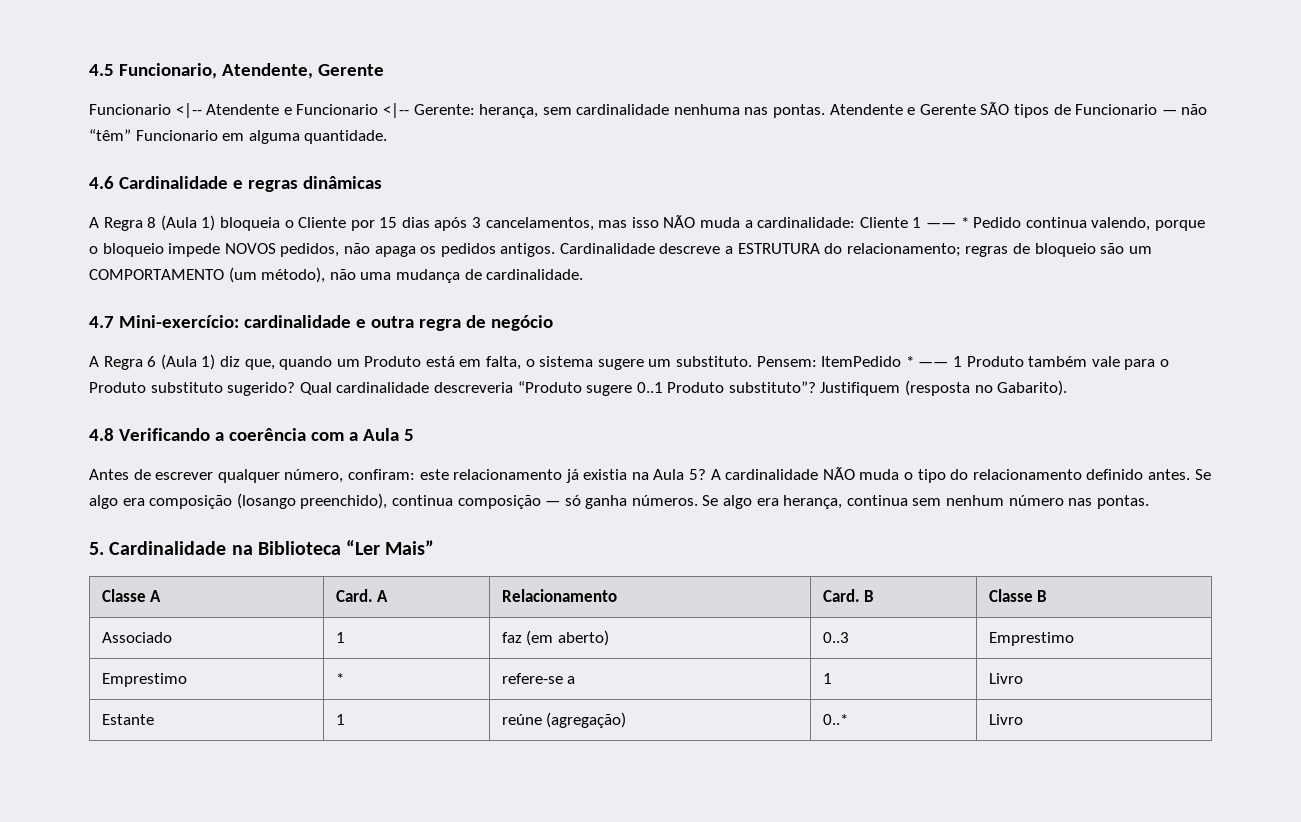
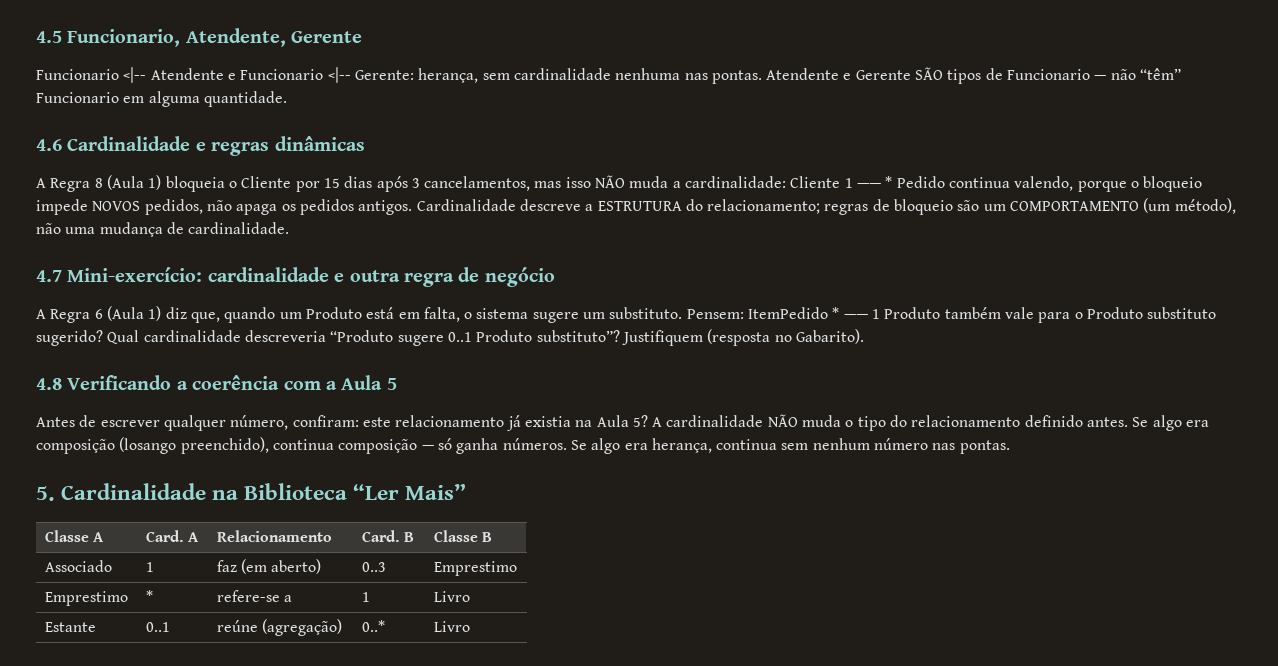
[335,714,345,725] 1 -> [145,622,170,632] 0..1

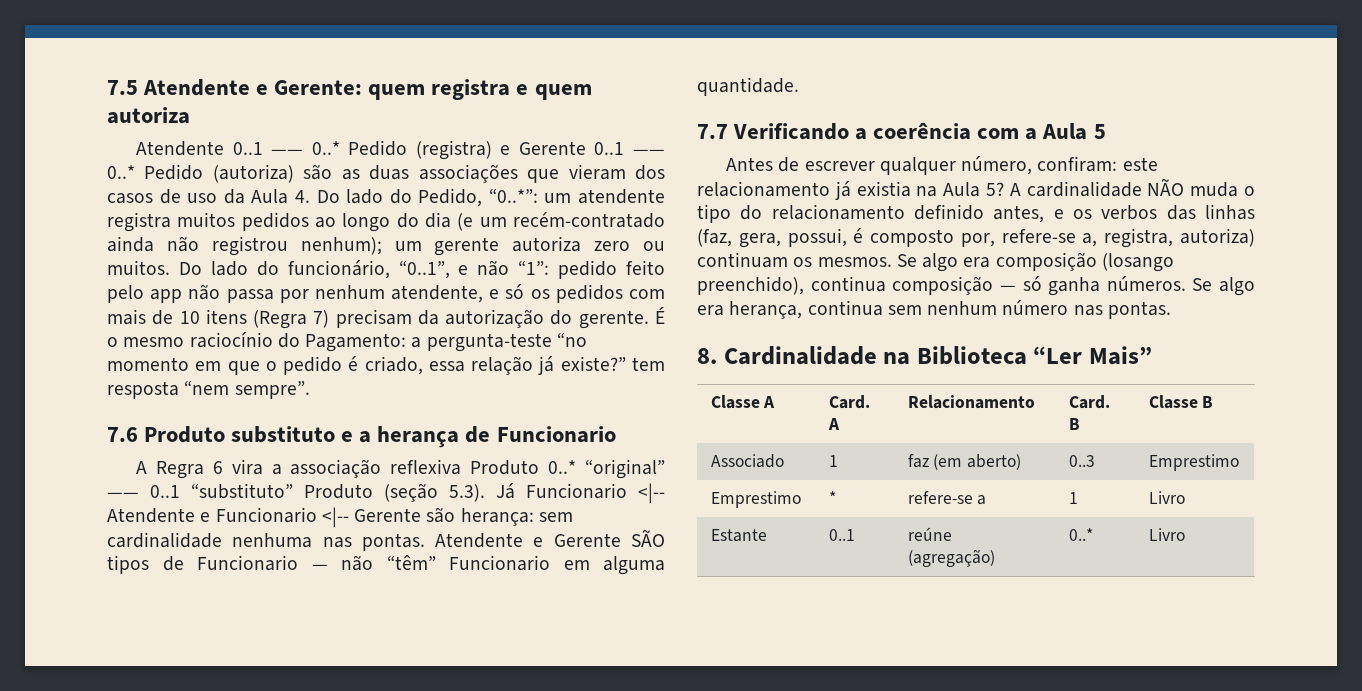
[36,28,363,47] 4.5 Funcionario, Atendente, Gerente // -> [107,79,592,100] [107,107,190,124] [136,140,665,160] [107,164,666,183] [107,188,665,207] [107,212,665,232] [107,236,665,256] [107,260,665,279] [107,284,665,303] [107,307,665,329] [107,332,587,352] [107,356,665,375] [107,380,310,399] [107,426,616,448] [136,459,666,479] [107,483,515,502] 7.5 Atendente e Gerente: quem registra e quem autoriza // Atendente 0..1 —— 0..* Pedido (registra) e Gerente 0..1 —— 0..* Pedido (autoriza) são as duas associações que vieram dos casos de uso da Aula 4. Do lado do Pedido, “0..*”: um atendente registra muitos pedidos ao longo do dia (e um recém-contratado ainda não registrou nenhum); um gerente autoriza zero ou muitos. Do lado do funcionário, “0..1”, e não “1”: pedido feito pelo app não passa por nenhum atendente, e só os pedidos com mais de 10 itens (Regra 7) precisam da autorização do gerente. É o mesmo raciocínio do Pagamento: a pergunta-teste “no momento em que o pedido é criado, essa relação já existe?” tem resposta “nem sempre”. // 7.6 Produto substituto e a herança de Funcionario // A Regra 6 vira a associação reflexiva Produto 0..* “original” —— 0..1 “substituto” Produto (seção 5.3). Já
[354,68,479,83] Gerente: herança, -> [354,507,534,526] Gerente são herança:
[36,136,365,156] [36,175,1203,192] [36,198,1236,215] [36,222,290,237] [36,267,555,287] [36,306,1217,323] [36,329,864,346] [36,378,62,390] 4.6 Cardinalidade e regras dinâmicas // A Regra 8 (Aula 1) bloqueia o Cliente por 15 dias após 3 cancelamentos, mas isso NÃO muda a cardinalidade: Cliente 1 —— * Pedido continua valendo, porque o bloqueio impede NOVOS pedidos, não apaga os pedidos antigos. Cardinalidade descreve a ESTRUTURA do relacionamento; regras de bloqueio são um COMPORTAMENTO (um método), não uma mudança de cardinalidade. // 4.7 Mini-exercício: cardinalidade e outra regra de negócio // A Regra 6 (Aula 1) diz que, quando um Produto está em falta, o sistema sugere um substituto. Pensem: ItemPedido * —— 1 Produto também vale para o Produto substituto sugerido? Qual cardinalidade descreveria “Produto sugere 0..1 Produto substituto”? Justifiquem (resposta no Gabarito). // 4.8 -> [697,124,728,139] 7.7
[1087,417,1129,427] antes. -> [993,204,1255,223] [697,228,1255,248] [697,252,892,268] antes, e os verbos das linhas (faz, gera, possui, é composto por, refere-se a, registra, autoriza) continuam os mesmos.
[36,486,55,501] 5. -> [697,348,717,364] 8.

